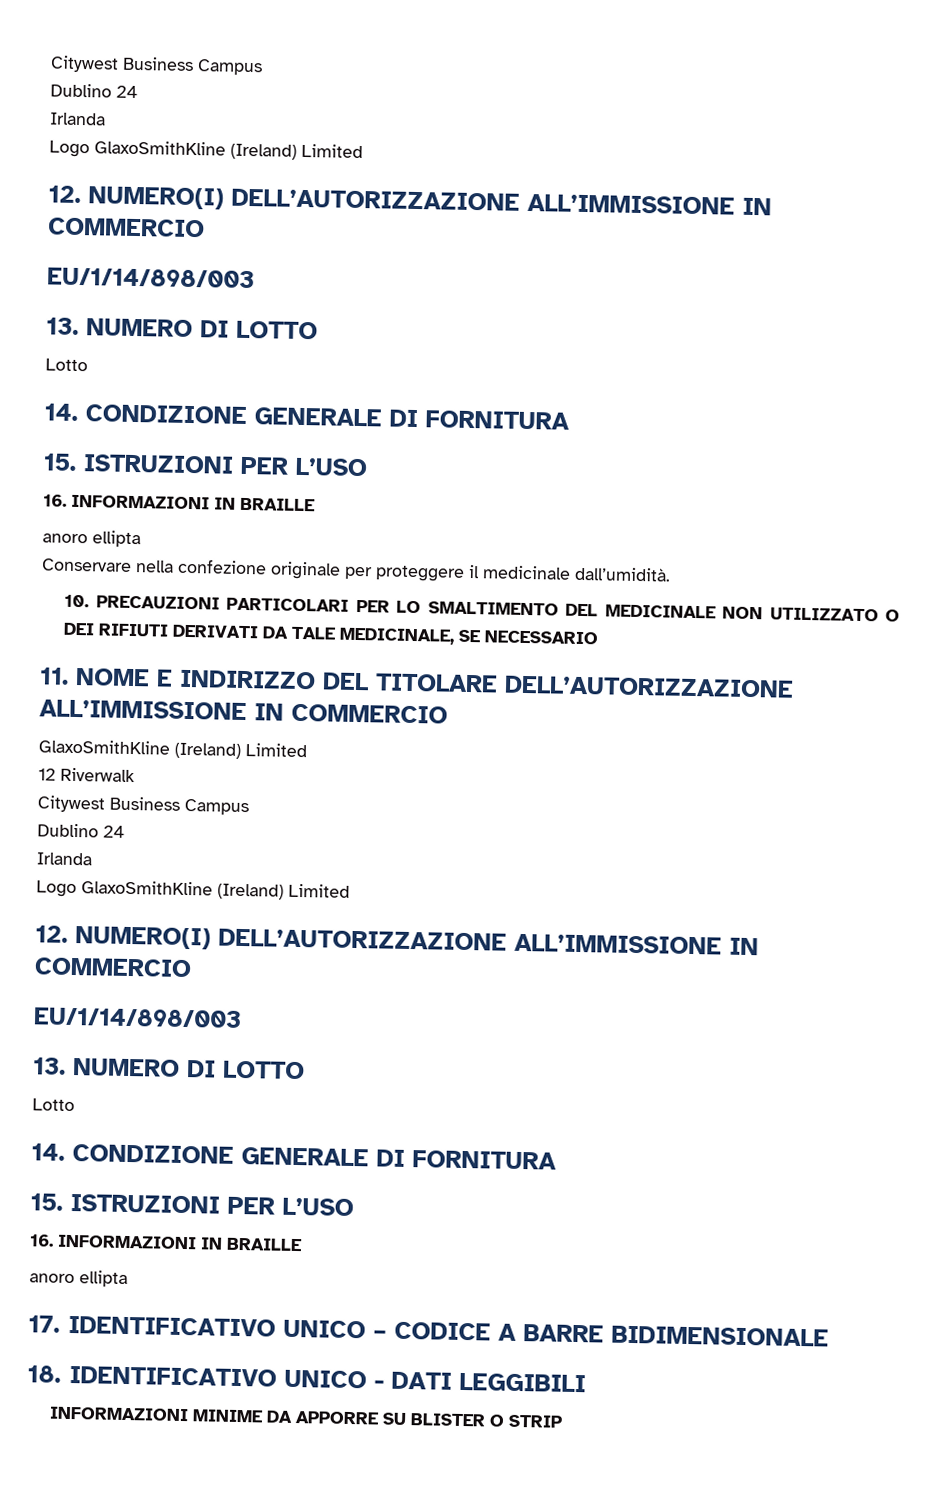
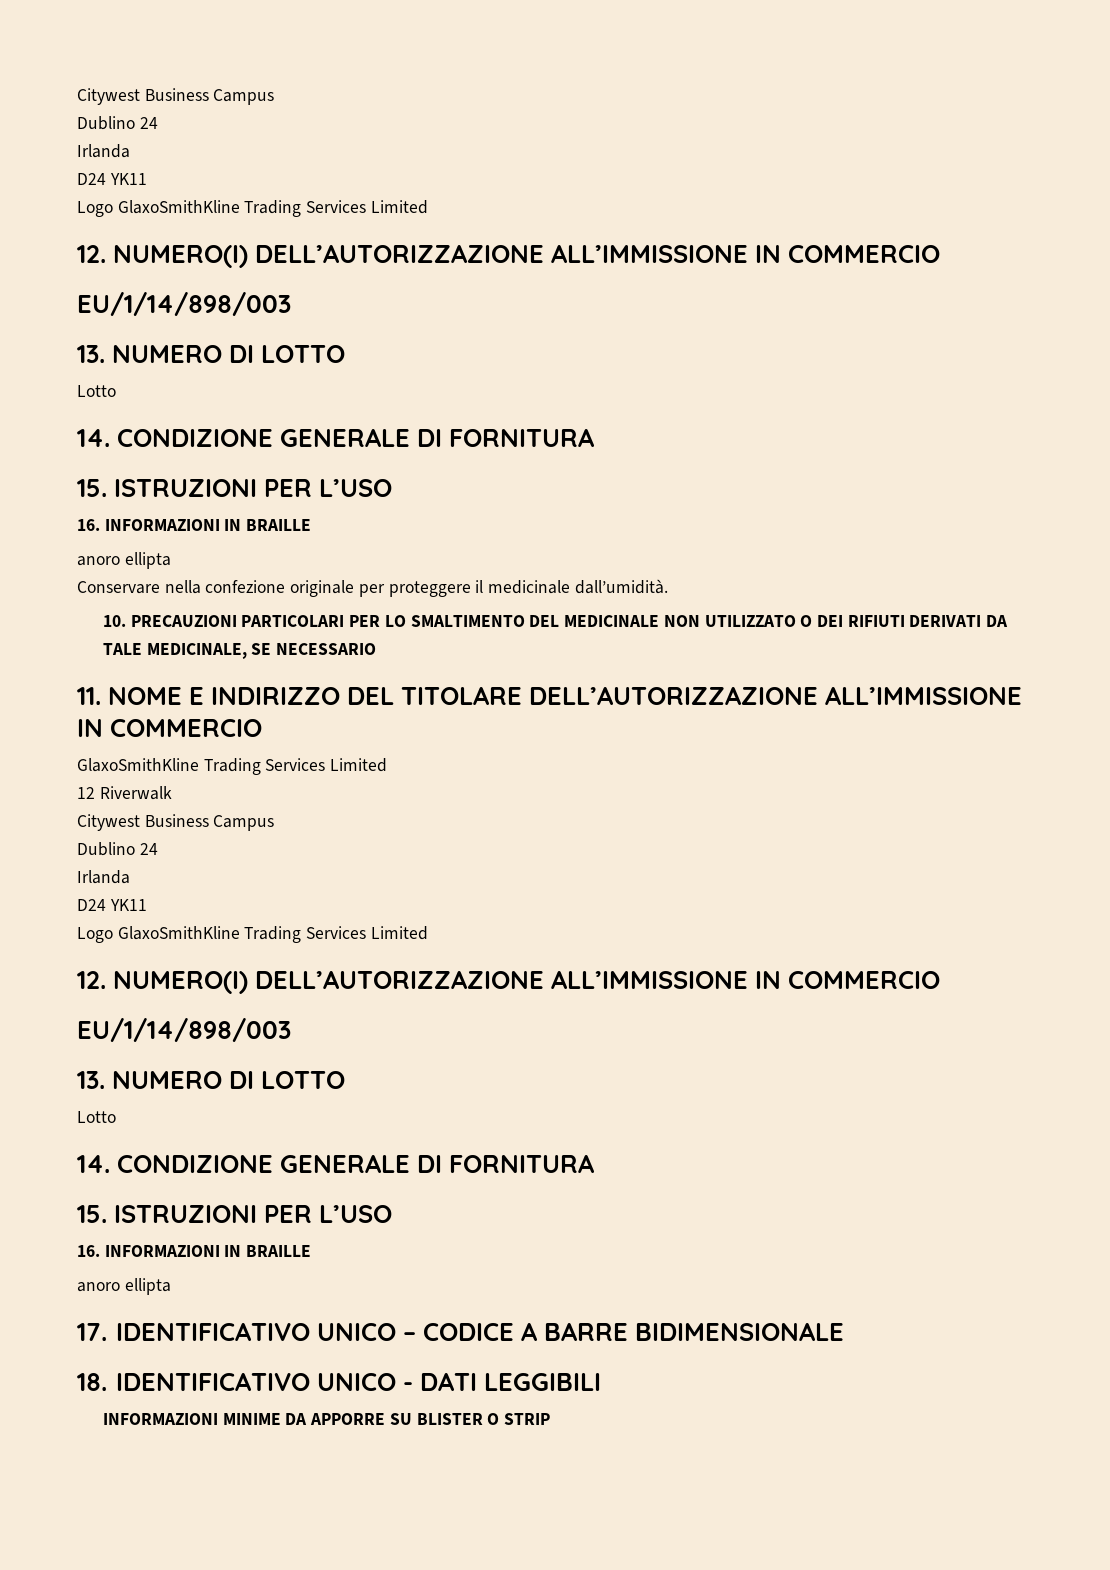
[50,55,263,76] [50,83,138,99] [49,112,106,126] [49,140,297,160] Citywest Business Campus // Dublino 24 // Irlanda // Logo GlaxoSmithKline (Ireland) -> [77,88,275,105] [77,116,158,130] [77,144,130,158] [77,173,147,185] [77,200,367,217] Citywest Business Campus // Dublino 24 // Irlanda // D24 YK11 // Logo GlaxoSmithKline Trading Services
[174,742,241,759] (Ireland) -> [203,758,326,775] Trading Services
[36,880,284,900] // Logo GlaxoSmithKline (Ireland) -> [77,899,147,911] [77,926,367,943] // D24 YK11 // Logo GlaxoSmithKline Trading Services

